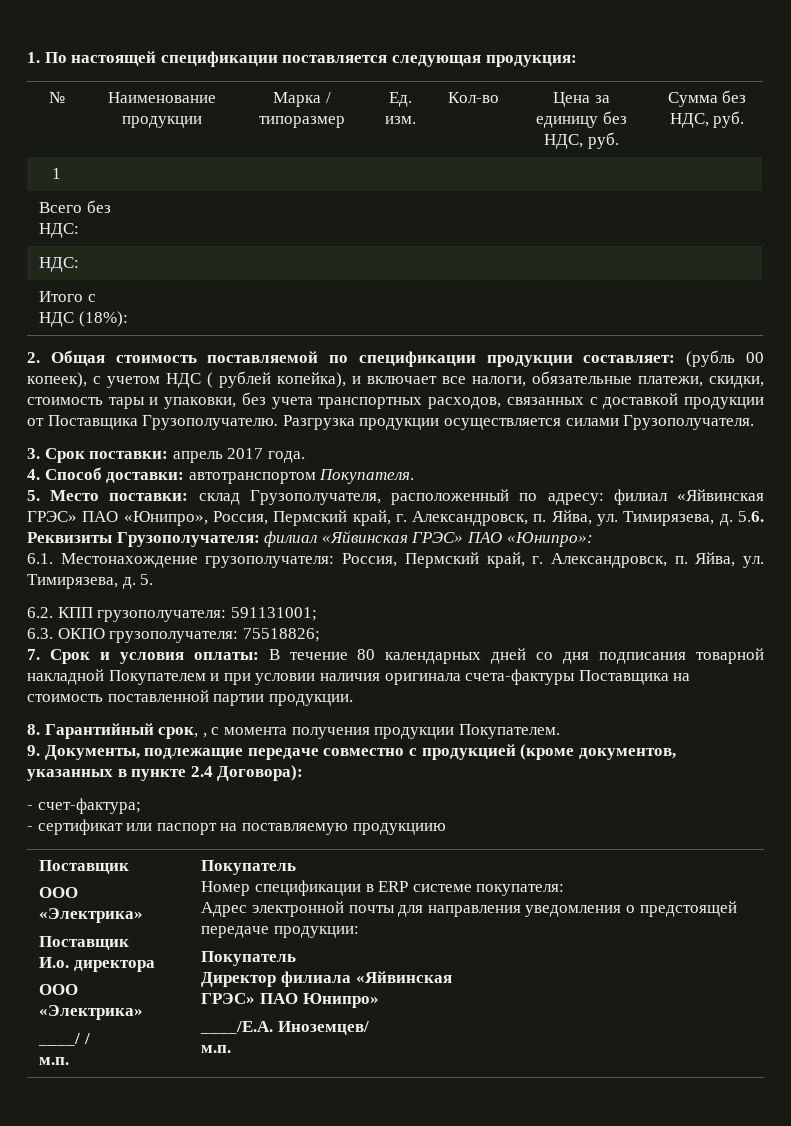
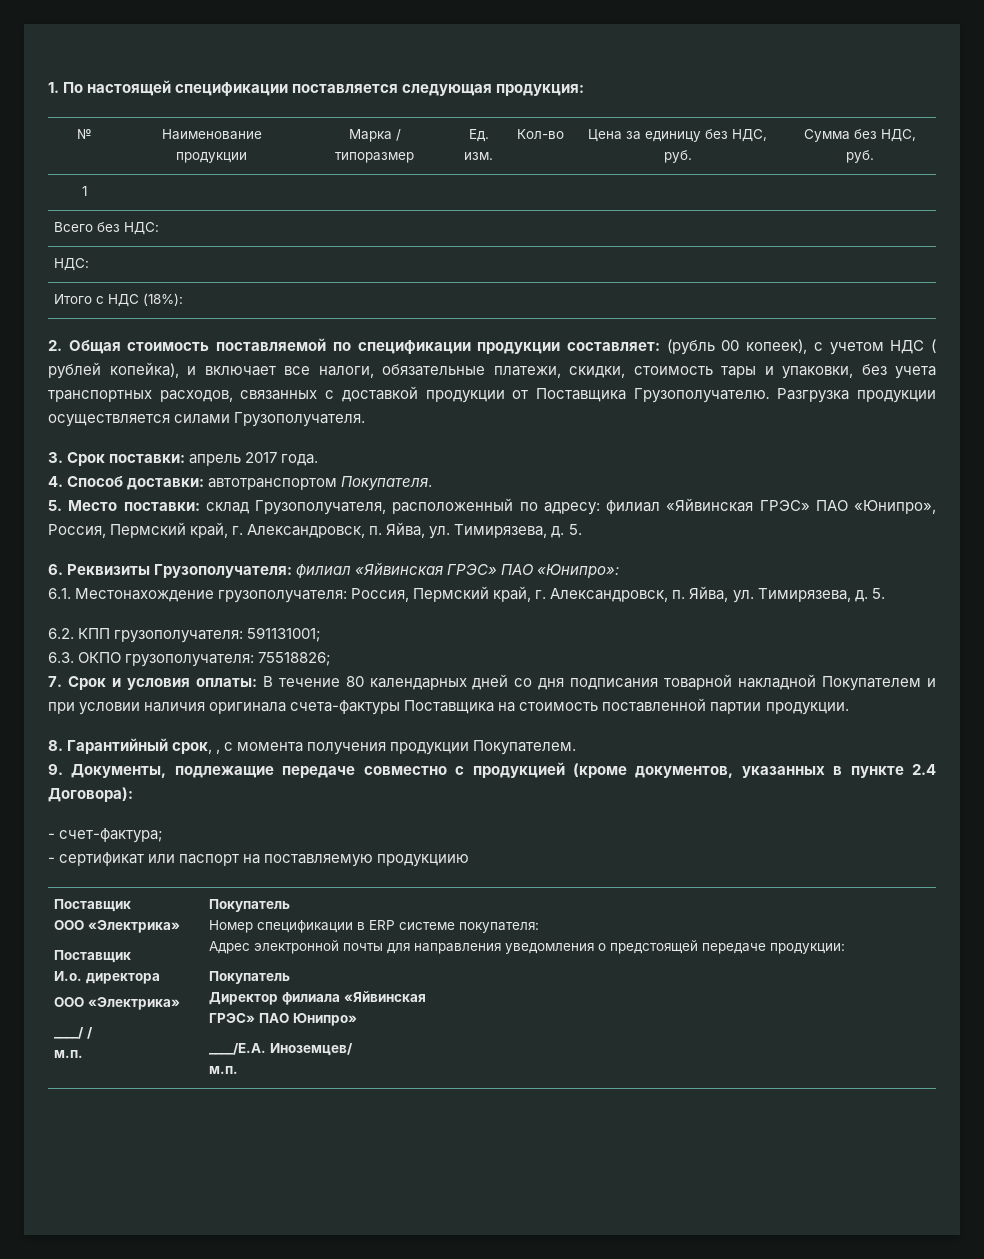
[737,511,764,522] 5.6. -> [568,524,582,535] [48,564,63,575] 5. // 6.

